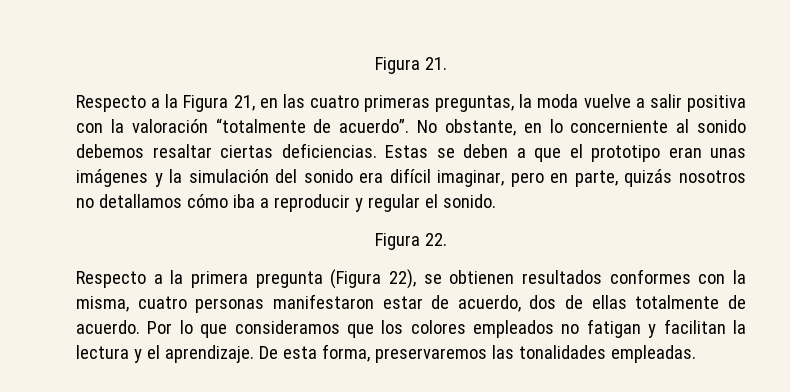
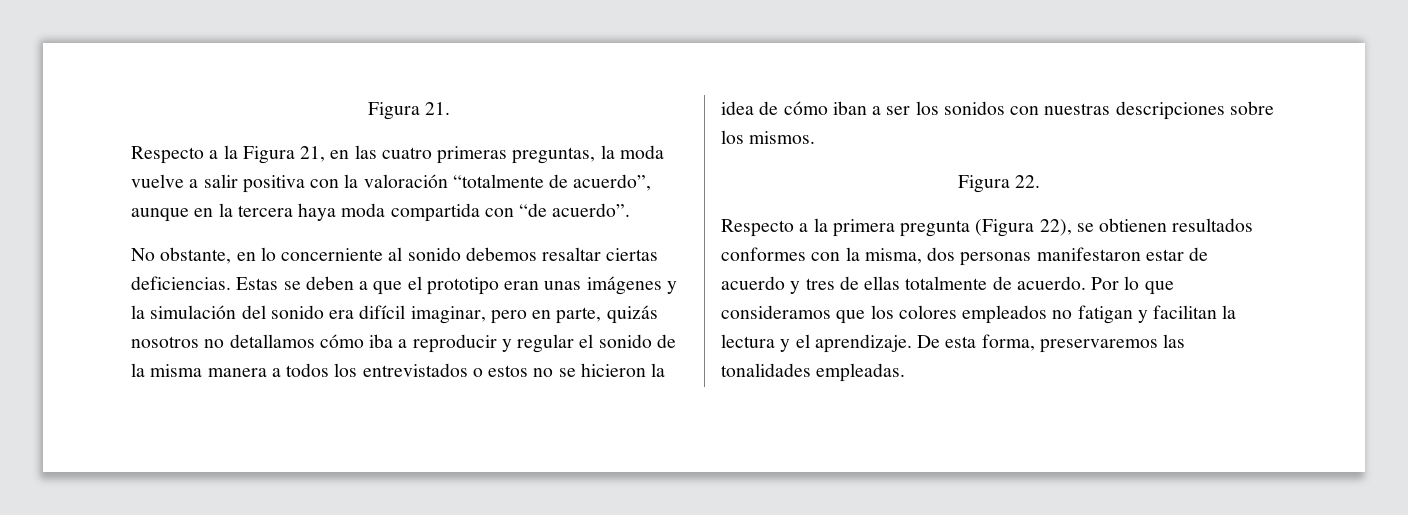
(332, 126) none -> [573,174,652,191] [131,203,548,222] acuerdo”, aunque en la tercera haya moda compartida con “de
(410, 126) none -> (631, 210) //
[442,194,496,208] sonido. -> [598,334,676,348] [131,363,666,377] [721,101,1274,120] [721,130,816,144] sonido de la misma manera a todos los entrevistados o estos no se hicieron la idea de cómo iban a ser los sonidos con nuestras descripciones sobre los mismos.
[137,296,187,309] cuatro -> [927,247,956,261] dos
[457,295,557,312] acuerdo, dos -> [721,276,835,294] acuerdo y tres

